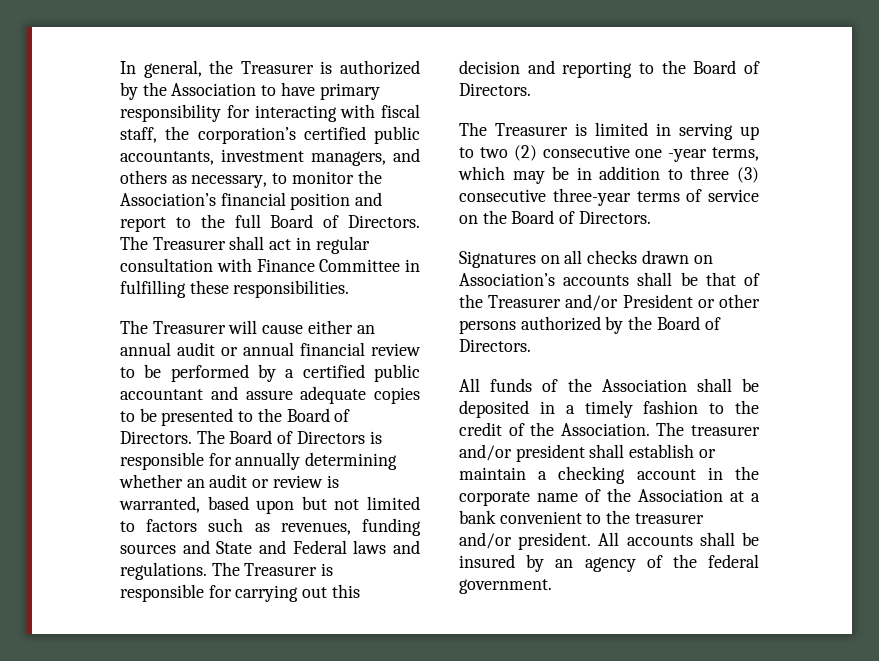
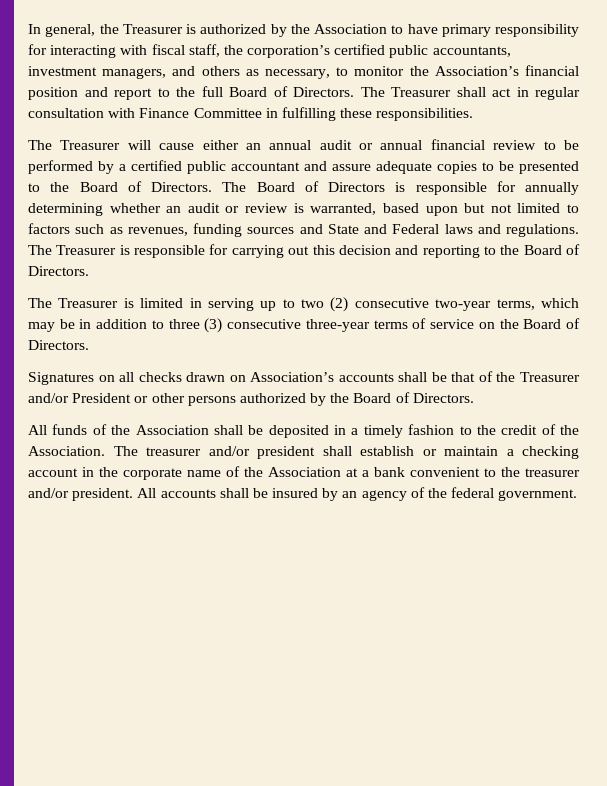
[635,149,708,162] one -year -> [435,299,492,311] two-year

